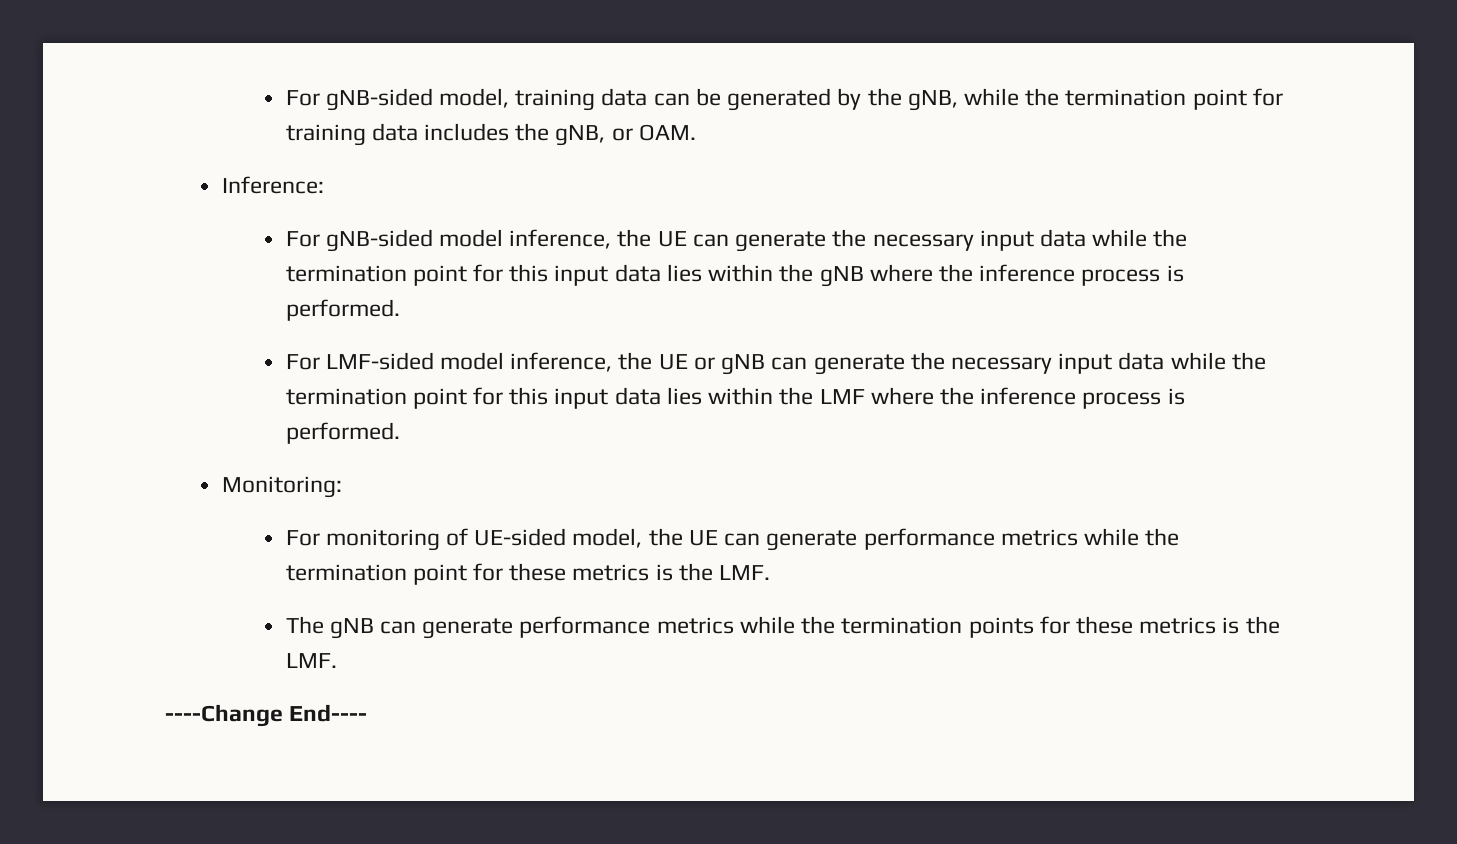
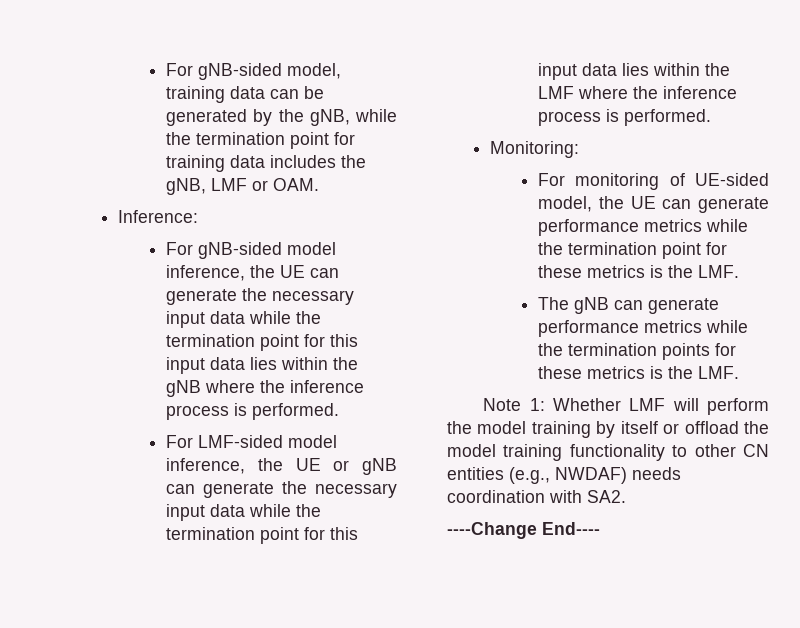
(606, 135) none -> [211,178,248,191] LMF
(337, 660) none -> [483,398,769,415] [447,421,769,438] [447,444,769,461] [447,467,681,484] [447,490,626,503] // Note 1: Whether LMF will perform the model training by itself or offload the model training functionality to other CN entities (e.g., NWDAF) needs coordination with SA2.

